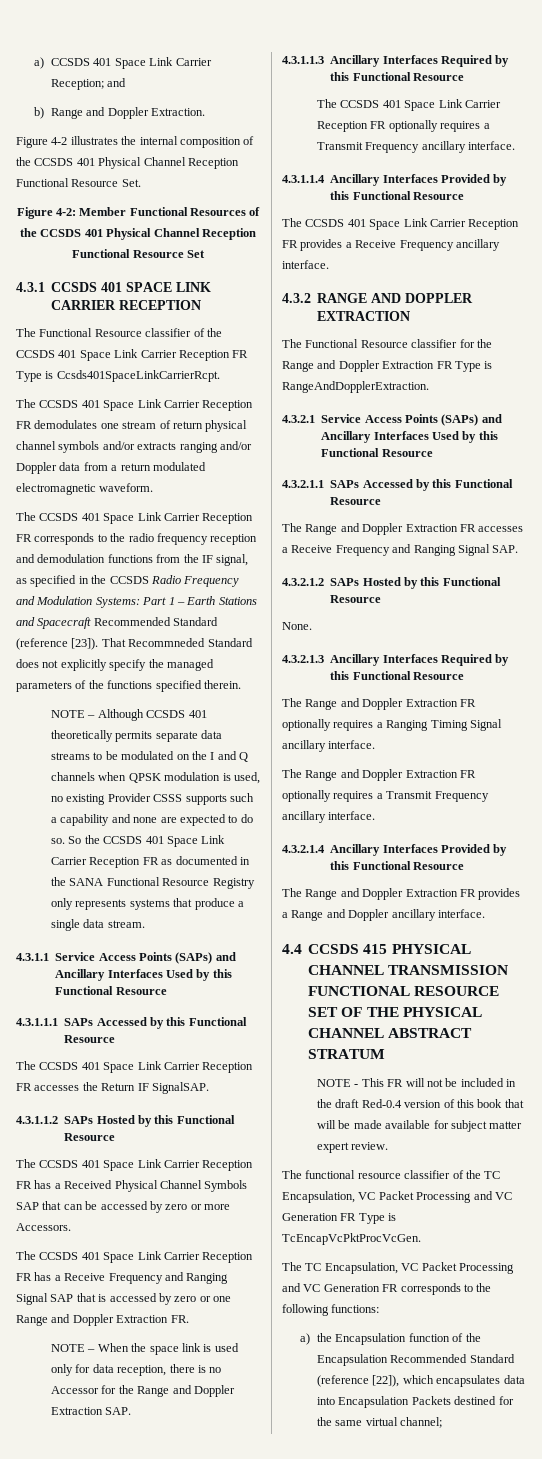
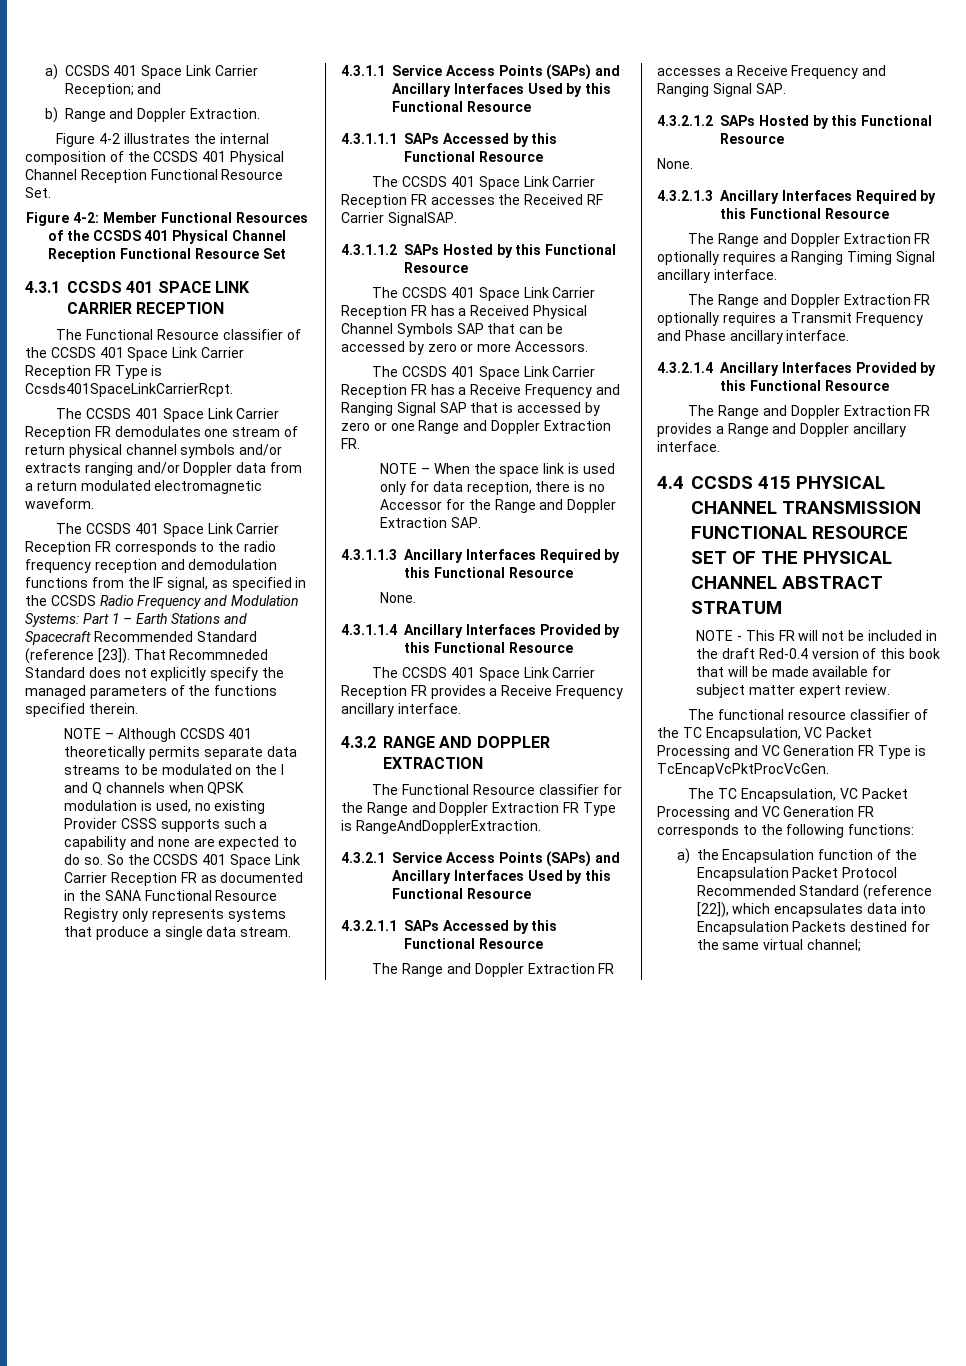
[101,1083,149,1091] Return IF -> [524,194,603,205] [341,212,384,223] Received RF Carrier
[317,99,501,111] [317,120,490,132] [317,141,516,153] The CCSDS 401 Space Link Carrier Reception FR optionally requires a Transmit Frequency ancillary interface. -> [380,592,417,603] None.
(489, 796) none -> [657,330,726,341] and Phase
(389, 1360) none -> [792,867,898,878] Packet Protocol

